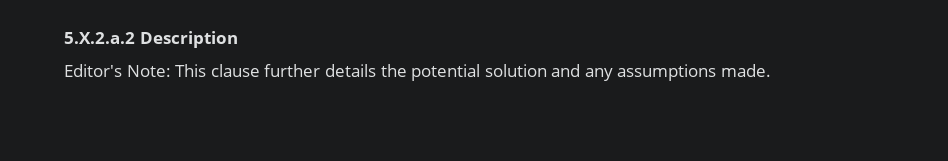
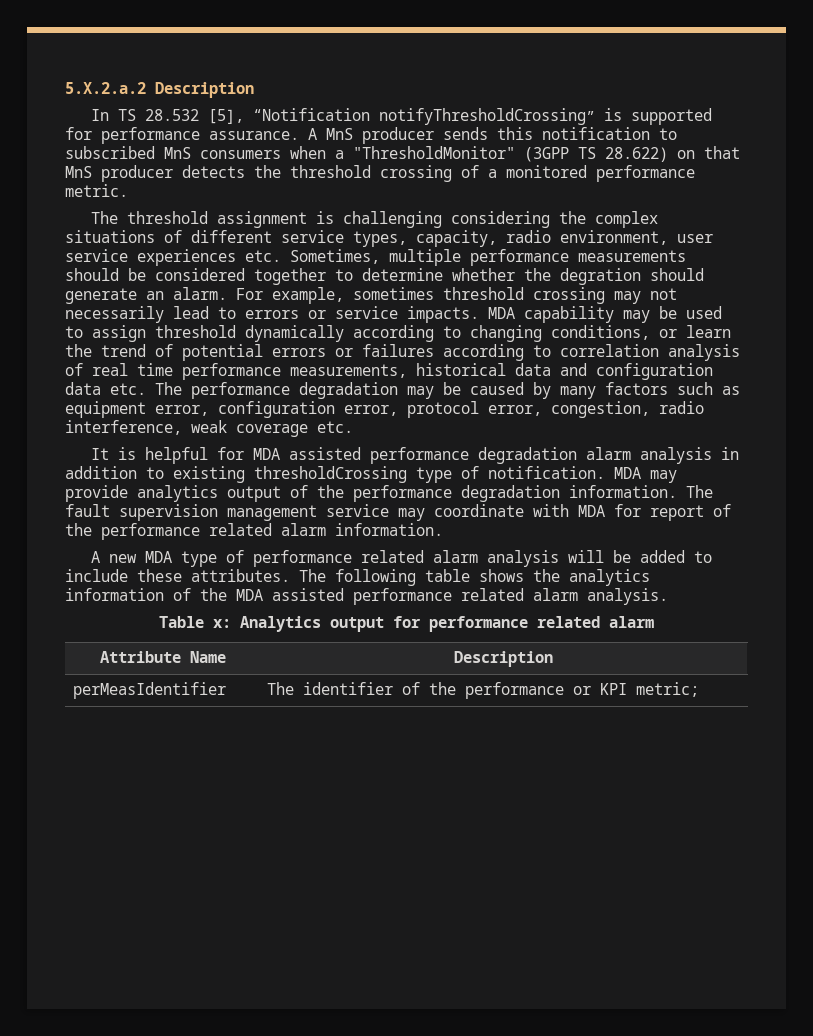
[64,64,772,81] Editor's Note: This clause further details the potential solution and any assumptions made. -> [91,108,713,125] [65,127,677,144] [65,146,740,162] [65,165,695,182] [65,184,128,197] [91,211,659,228] [65,230,713,247] [65,249,686,266] [65,268,704,285] [65,287,677,304] [65,306,722,323] [65,325,731,342] [65,344,740,361] [65,363,713,380] [65,382,740,399] [65,401,704,418] [65,420,353,437] [91,447,740,464] [65,466,677,483] [65,485,713,502] [65,504,731,521] [65,523,443,540] [91,550,713,567] [65,569,650,586] [65,588,668,605] [159,616,654,632] [99,651,226,663] [454,651,553,667] [72,682,226,699] [266,682,699,699] In TS 28.532 [5], “Notification notifyThresholdCrossing” is supported for performance assurance. A MnS producer sends this notification to subscribed MnS consumers when a "ThresholdMonitor" (3GPP TS 28.622) on that MnS producer detects the threshold crossing of a monitored performance metric. // The threshold assignment is challenging considering the complex situations of different service types, capacity, radio environment, user service experiences etc. Sometimes, multiple performance measurements should be considered together to determine whether the degration should generate an alarm. For example, sometimes threshold crossing may not necessarily lead to errors or service impacts. MDA capability may be used to assign threshold dynamically according to changing conditions, or learn the trend of potential errors or failures according to correlation analysis of real time performance measurements, historical data and configuration data etc. The performance degradation may be caused by many factors such as equipment error, configuration error, protocol error, congestion, radio interference, weak coverage etc. // It is helpful for MDA assisted performance degradation alarm analysis in addition to existing thresholdCrossing type of notification. MDA may provide analytics output of the performance degradation information. The fault supervision management service may coordinate with MDA for report of the performance related alarm information. // A new MDA type of performance related alarm analysis will be added to include these attributes. The following table shows the analytics information of the MDA assisted performance related alarm analysis. // Table x: Analytics output for performance related alarm // Attribute Name | Description // perMeasIdentifier | The identifier of the performance or KPI metric;

